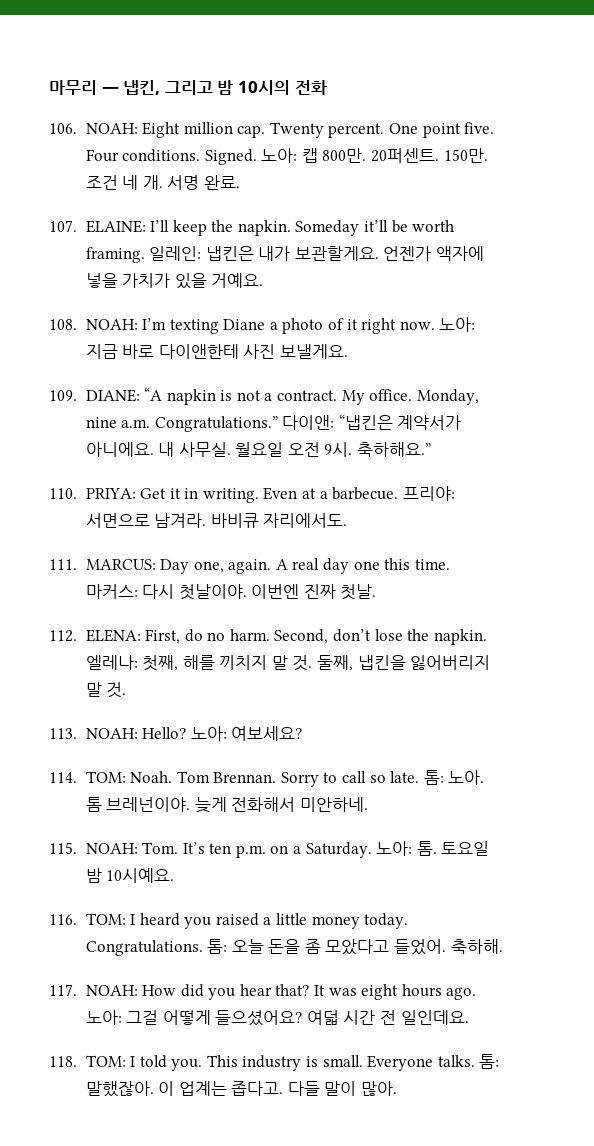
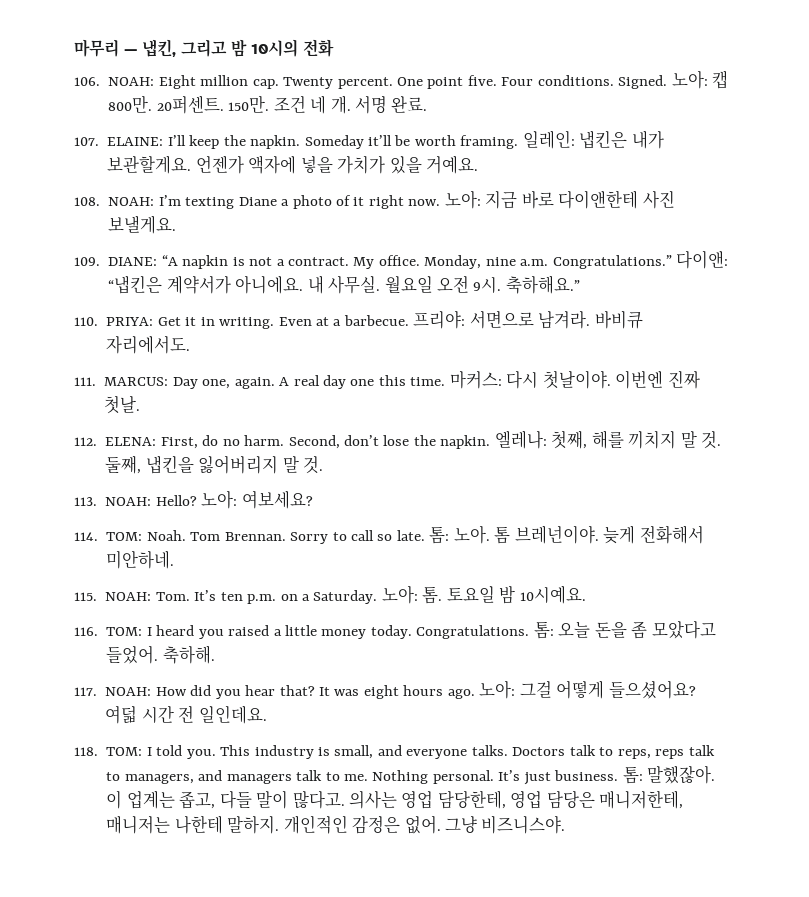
[322,1055,475,1071] small. Everyone talks. -> [334,745,715,759] [106,770,619,785] small, and everyone talks. Doctors talk to reps, reps talk to managers, and managers talk to me. Nothing personal. It’s just business.
[231,1081,284,1096] 좁다고. -> [179,791,216,809] 좁고,
[361,1081,398,1096] 많아. -> [292,790,684,809] [106,815,566,834] 많다고. 의사는 영업 담당한테, 영업 담당은 매니저한테, 매니저는 나한테 말하지. 개인적인 감정은 없어. 그냥 비즈니스야.

